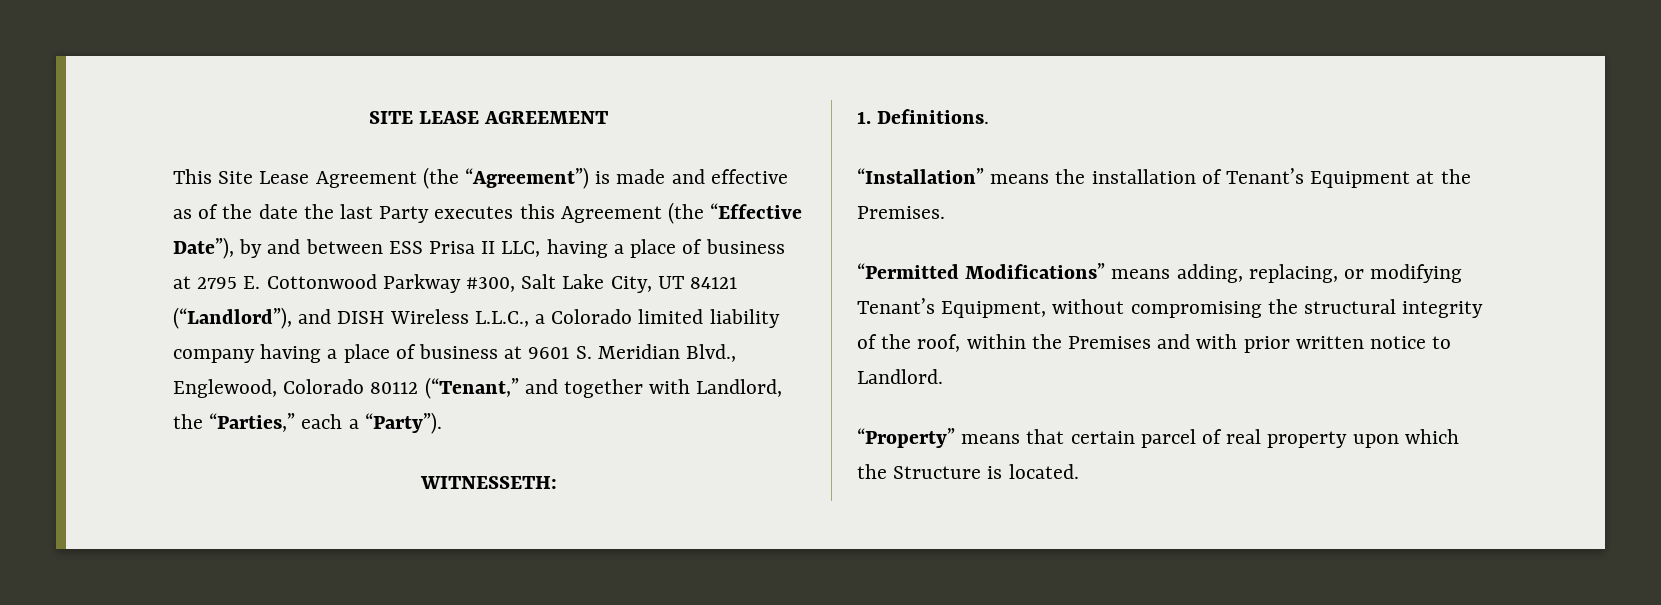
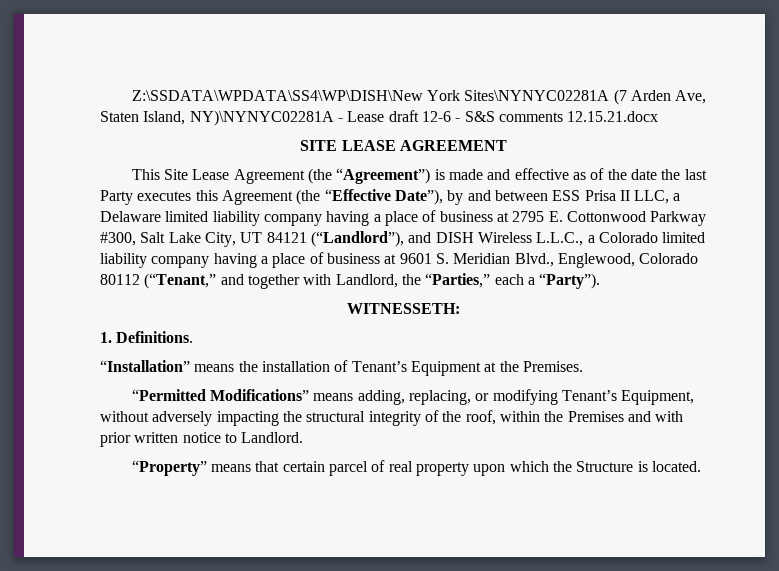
(368, 117) none -> [131,89,707,105] [100,110,659,126] Z:\SSDATA\WPDATA\SS4\WP\DISH\New York Sites\NYNYC02281A (7 Arden Ave, Staten Island, NY)\NYNYC02281A - Lease draft 12-6 - S&S comments 12.15.21.docx //
(541, 249) none -> [673,193,681,201] [100,211,322,226] a Delaware limited liability company
[1130,301,1262,318] compromising -> [152,411,279,426] adversely impacting

